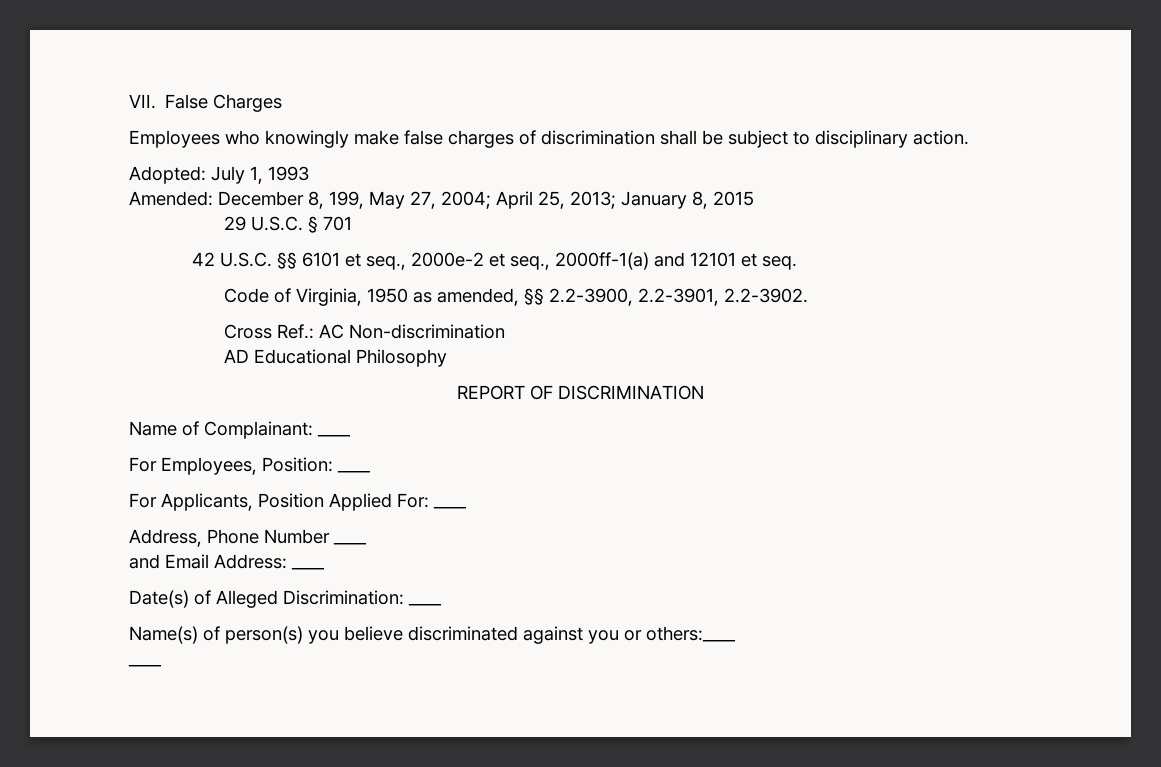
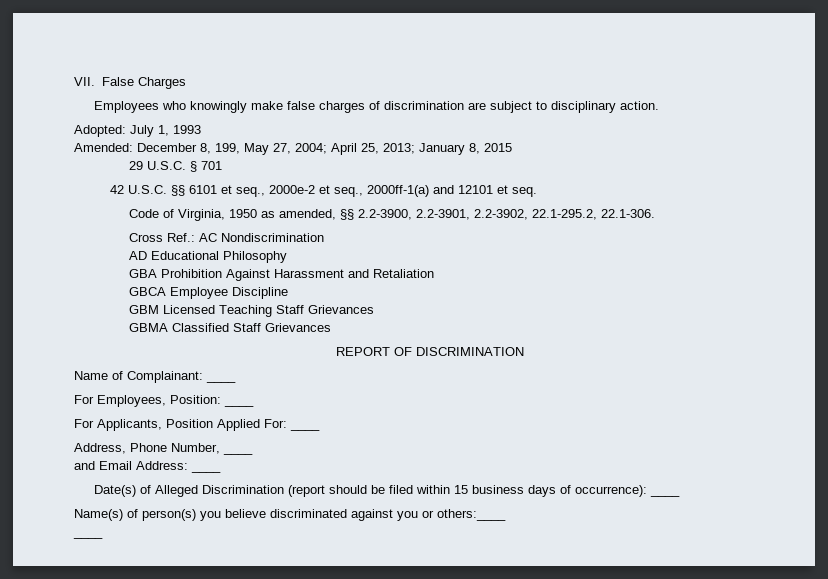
[660,130,723,145] shall be -> [467,102,486,110] are
[724,288,809,303] 2.2-3902. -> [473,209,655,220] 2.2-3902, 22.1-295.2, 22.1-306.
[349,324,506,339] Non-discrimination -> [220,233,324,242] Nondiscrimination
(448, 358) none -> [128,269,434,281] [128,287,288,299] [128,305,374,317] [128,323,331,332] // GBA Prohibition Against Harassment and Retaliation // GBCA Employee Discipline // GBM Licensed Teaching Staff Grievances // GBMA Classified Staff Grievances
[264,529,330,544] Number -> [171,443,220,454] Number,
[283,590,404,605] Discrimination: -> [201,485,647,497] Discrimination (report should be filed within 15 business days of occurrence):

